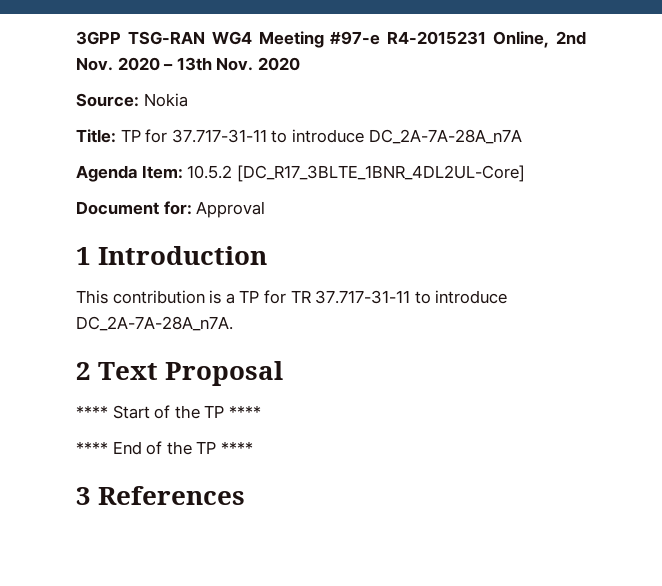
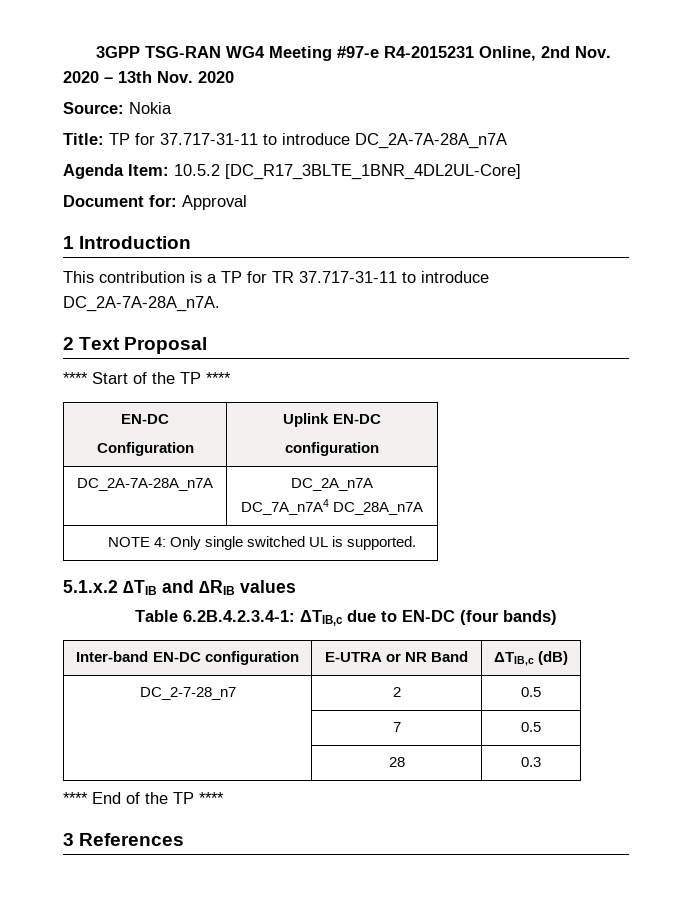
(261, 411) none -> [121,414,169,424] [96,442,194,456] [283,413,381,427] [285,442,379,456] [77,478,213,491] [291,478,373,491] [240,499,424,515] [107,536,417,550] [63,580,296,595] [135,610,557,626] [76,651,299,665] [324,651,469,662] [493,651,569,666] [139,687,236,700] [392,687,401,697] [521,687,541,697] [392,722,401,732] [521,722,541,732] [388,757,405,767] [521,757,541,767] // EN-DC // Configuration | Uplink EN-DC // configuration // DC_2A-7A-28A_n7A | DC_2A_n7A // DC_7A_n7A4 DC_28A_n7A // NOTE 4: Only single switched UL is supported. // 5.1.x.2 ∆TIB and ∆RIB values // Table 6.2B.4.2.3.4-1: ΔTIB,c due to EN-DC (four bands) // Inter-band EN-DC configuration | E-UTRA or NR Band | ΔTIB,c (dB) // DC_2-7-28_n7 | 2 | 0.5 // | 7 | 0.5 // | 28 | 0.3

